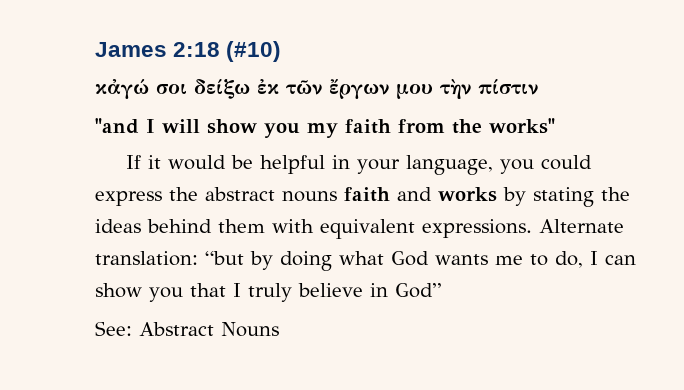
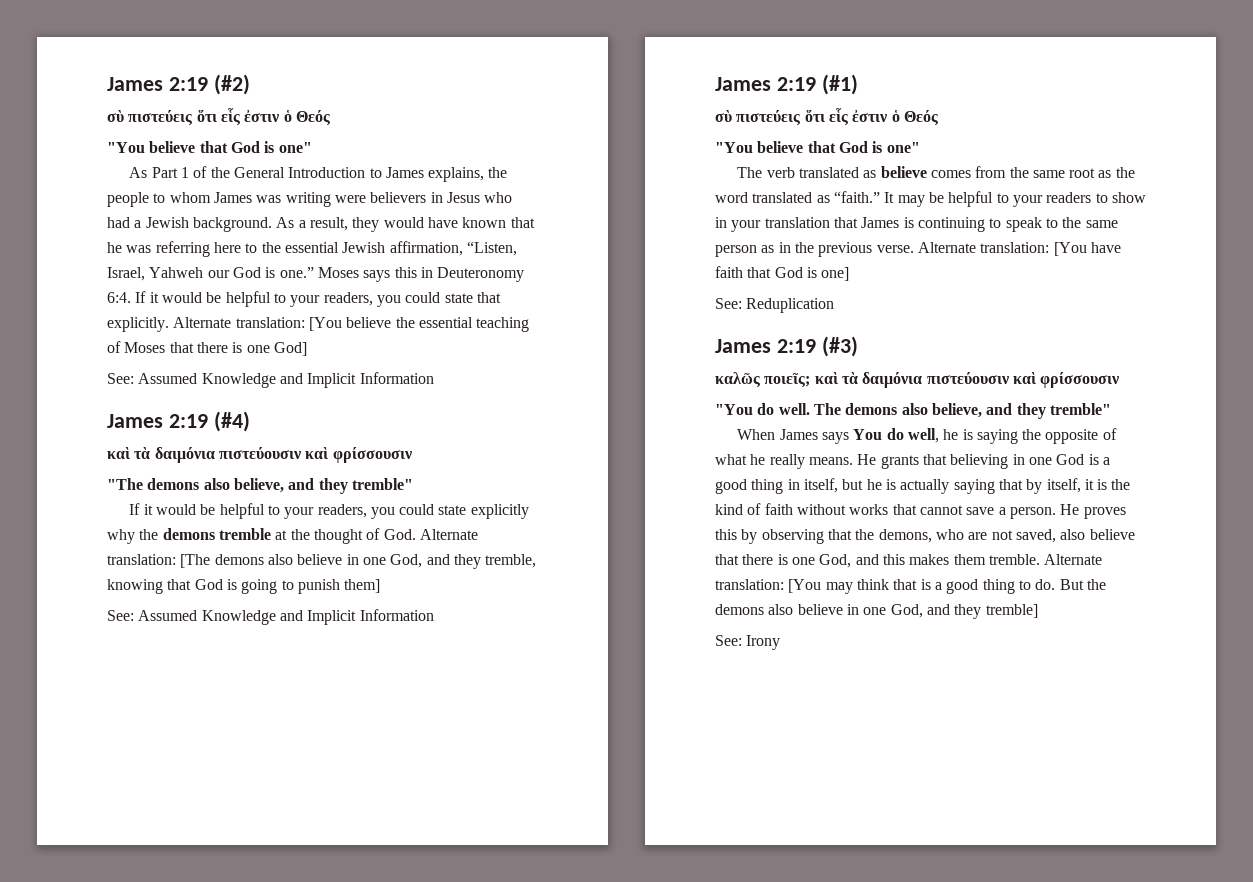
[95,41,282,62] [95,78,538,99] [95,118,555,138] [126,155,593,175] [95,187,630,207] [95,219,624,239] [95,251,636,271] [95,283,441,302] [95,321,279,337] James 2:18 (#10) // κἀγώ σοι δείξω ἐκ τῶν ἔργων μου τὴν πίστιν // "and I will show you my faith from the works" // If it would be helpful in your language, you could express the abstract nouns faith and works by stating the ideas behind them with equivalent expressions. Alternate translation: “but by doing what God wants me to do, I can show you that I truly believe in God” // See: Abstract Nouns -> [107,74,250,95] [107,108,330,126] [107,141,312,153] [129,166,508,182] [107,192,513,207] [107,217,535,232] [107,241,517,257] [107,267,525,282] [107,291,501,307] [107,317,530,332] [107,341,307,356] [107,372,434,388] [107,411,250,432] [107,447,412,463] [107,478,413,494] [129,503,529,519] [107,528,478,544] [107,554,537,569] [107,579,381,594] [107,609,434,625] [715,74,858,95] [715,108,938,126] [715,141,920,153] [737,166,1135,178] [715,191,1146,207] [715,217,1118,232] [715,242,1121,257] [715,266,850,281] [715,298,835,313] [715,336,858,357] [715,372,1120,388] [715,403,1111,419] [737,428,1117,444] [715,454,1110,469] [715,478,1131,494] [715,503,1126,519] [715,529,1135,544] [715,554,1103,568] [715,579,1106,594] [715,604,1038,619] [715,635,781,650] James 2:19 (#2) // σὺ πιστεύεις ὅτι εἷς ἐστιν ὁ Θεός // "You believe that God is one" // As Part 1 of the General Introduction to James explains, the people to whom James was writing were believers in Jesus who had a Jewish background. As a result, they would have known that he was referring here to the essential Jewish affirmation, “Listen, Israel, Yahweh our God is one.” Moses says this in Deuteronomy 6:4. If it would be helpful to your readers, you could state that explicitly. Alternate translation: [You believe the essential teaching of Moses that there is one God] // See: Assumed Knowledge and Implicit Information // James 2:19 (#4) // καὶ τὰ δαιμόνια πιστεύουσιν καὶ φρίσσουσιν // "The demons also believe, and they tremble" // If it would be helpful to your readers, you could state explicitly why the demons tremble at the thought of God. Alternate translation: [The demons also believe in one God, and they tremble, knowing that God is going to punish them] // See: Assumed Knowledge and Implicit Information // James 2:19 (#1) // σὺ πιστεύεις ὅτι εἷς ἐστιν ὁ Θεός // "You believe that God is one" // The verb translated as believe comes from the same root as the word translated as “faith.” It may be helpful to your readers to show in your translation that James is continuing to speak to the same person as in the previous verse. Alternate translation: [You have faith that God is one] // See: Reduplication // James 2:19 (#3) // καλῶς ποιεῖς; καὶ τὰ δαιμόνια πιστεύουσιν καὶ φρίσσουσιν // "You do well. The demons also believe, and they tremble" // When James says You do well, he is saying the opposite of what he really means. He grants that believing in one God is a good thing in itself, but he is actually saying that by itself, it is the kind of faith without works that cannot save a person. He proves this by observing that the demons, who are not saved, also believe that there is one God, and this makes them tremble. Alternate translation: [You may think that is a good thing to do. But the demons also believe in one God, and they tremble] // See: Irony

